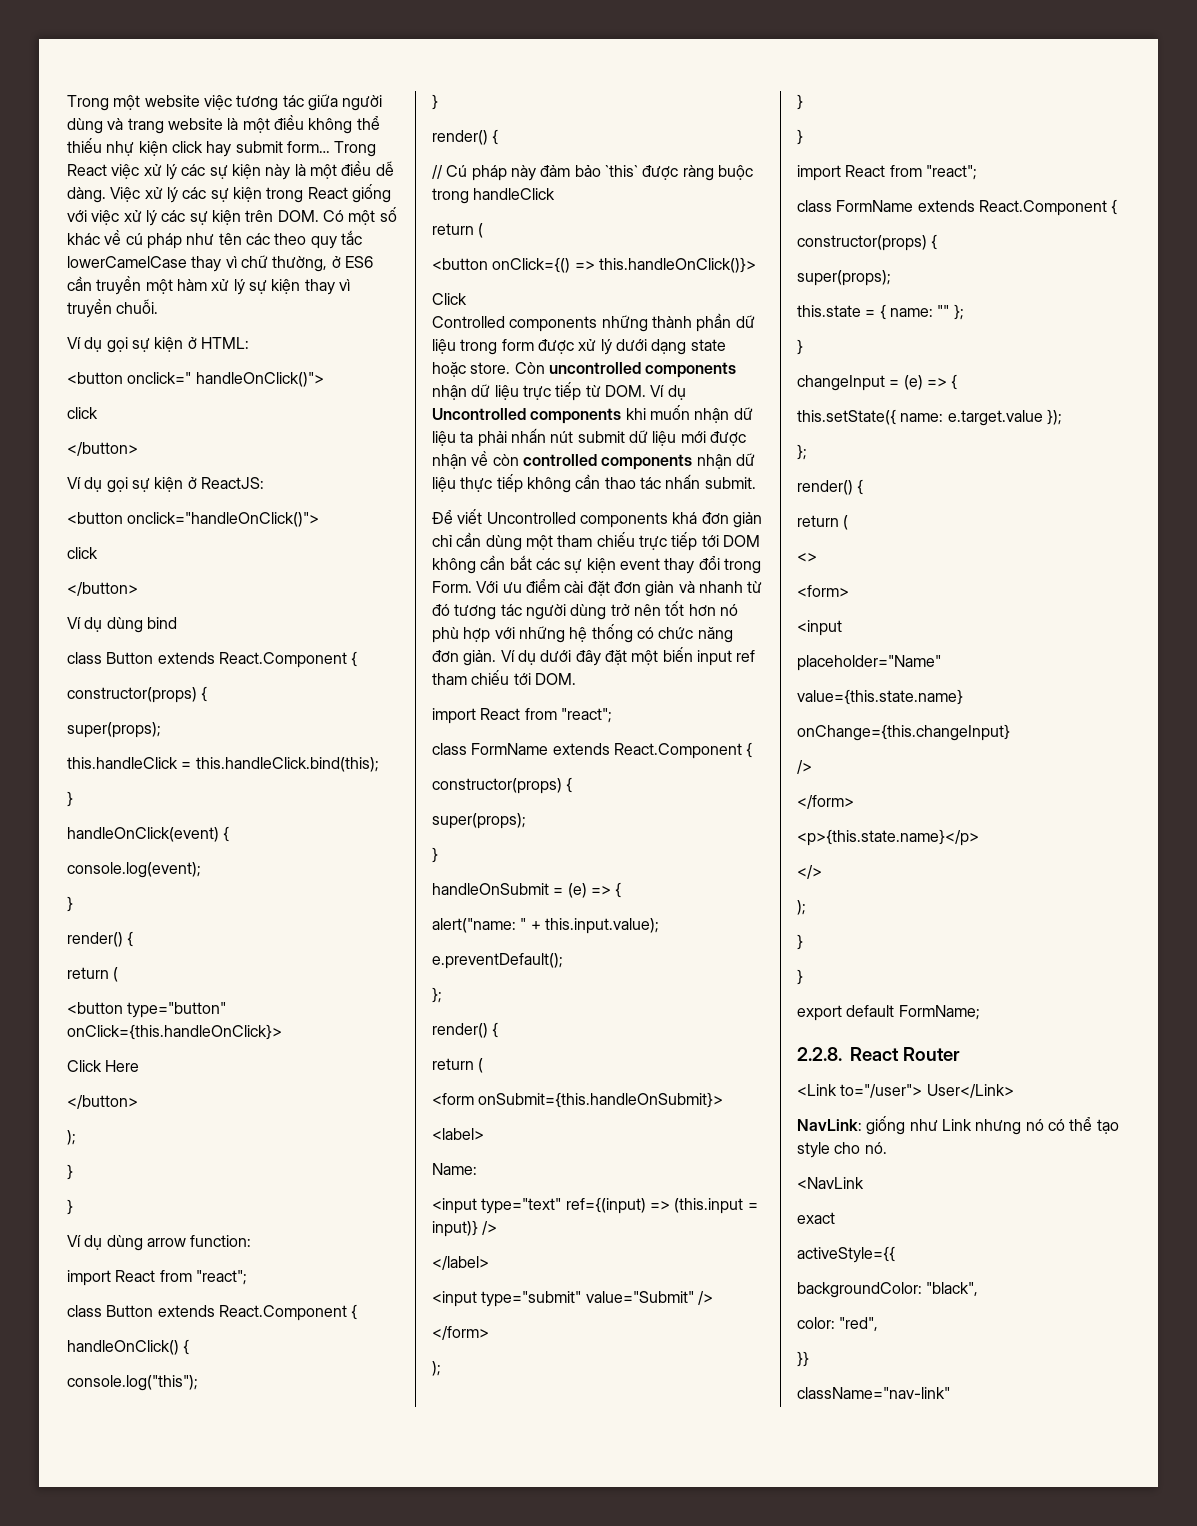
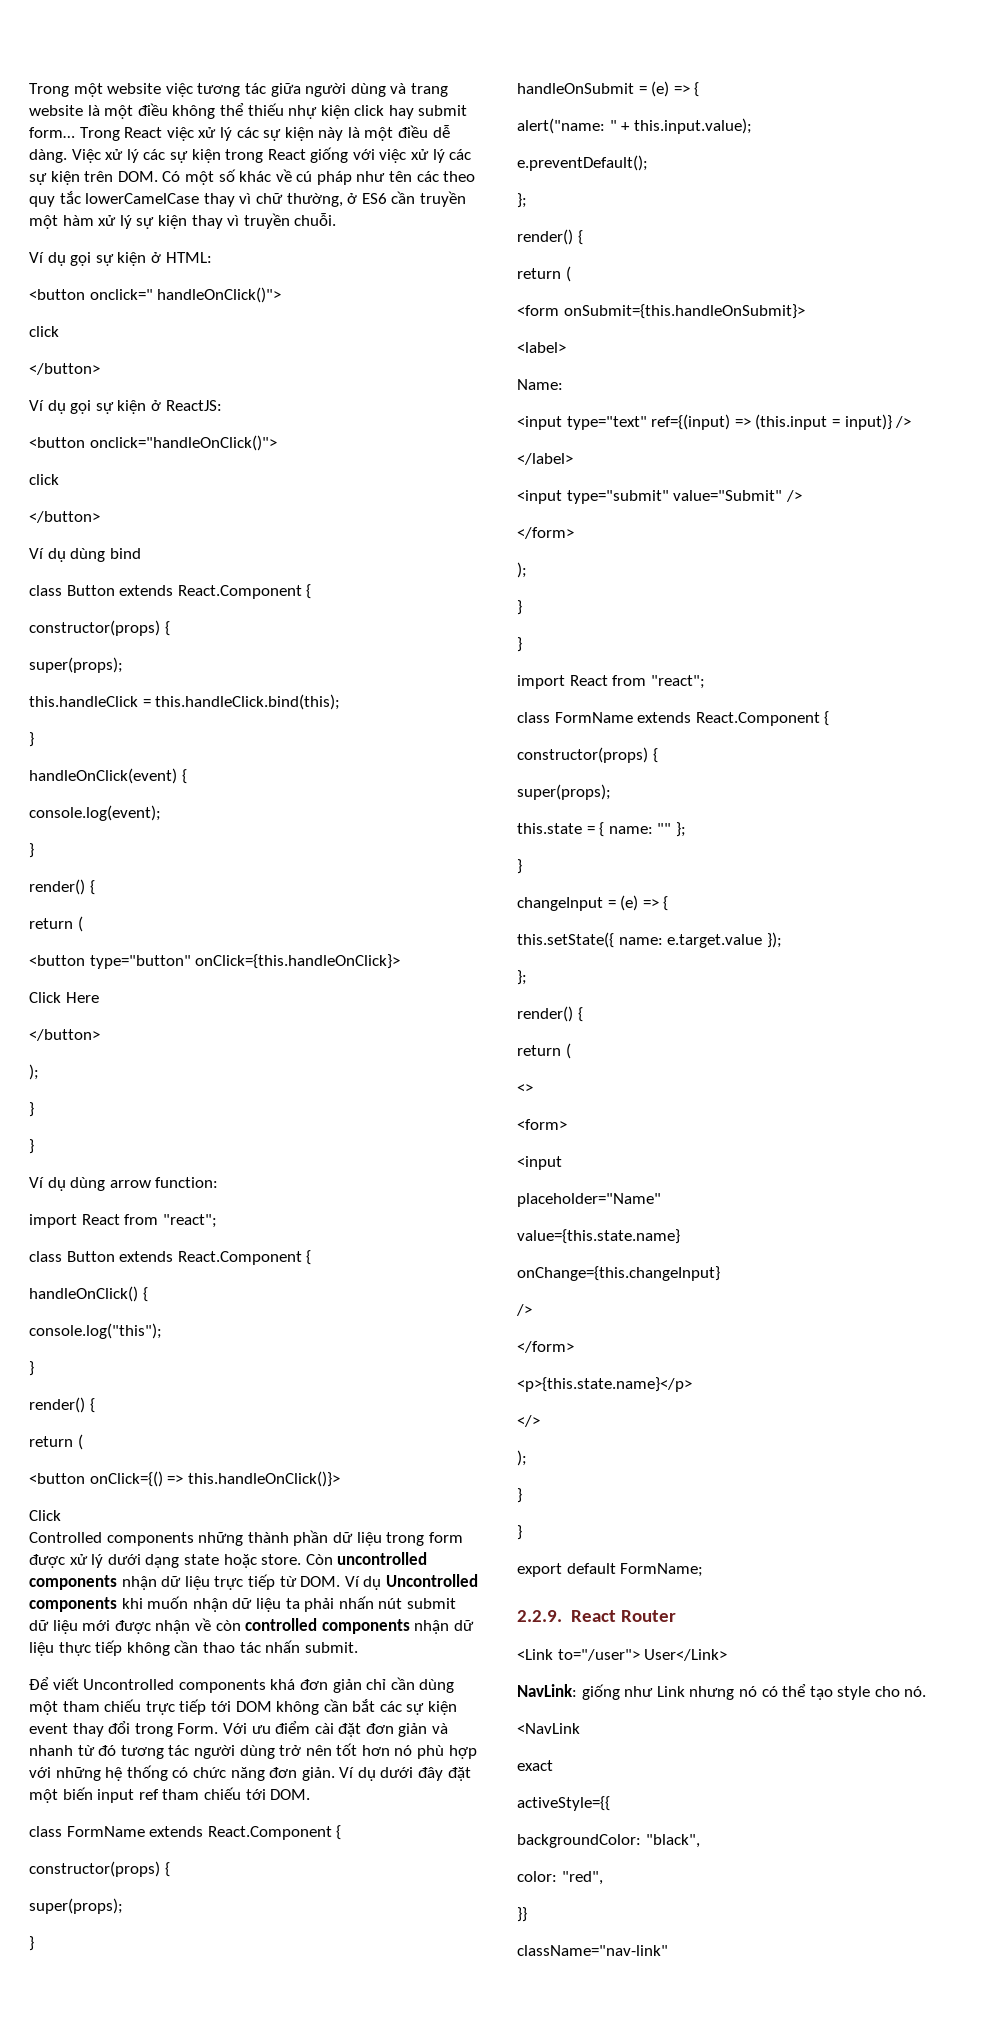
[432,165,753,181] [432,188,556,204] // // Cú pháp này đảm bảo `this` được ràng buộc trong handleClick -> (95, 1405) none
[432,708,612,724] // import React from "react"; -> (311, 1794) none
[797,1047,842,1061] 2.2.8. -> [517,1610,562,1622] 2.2.9.

